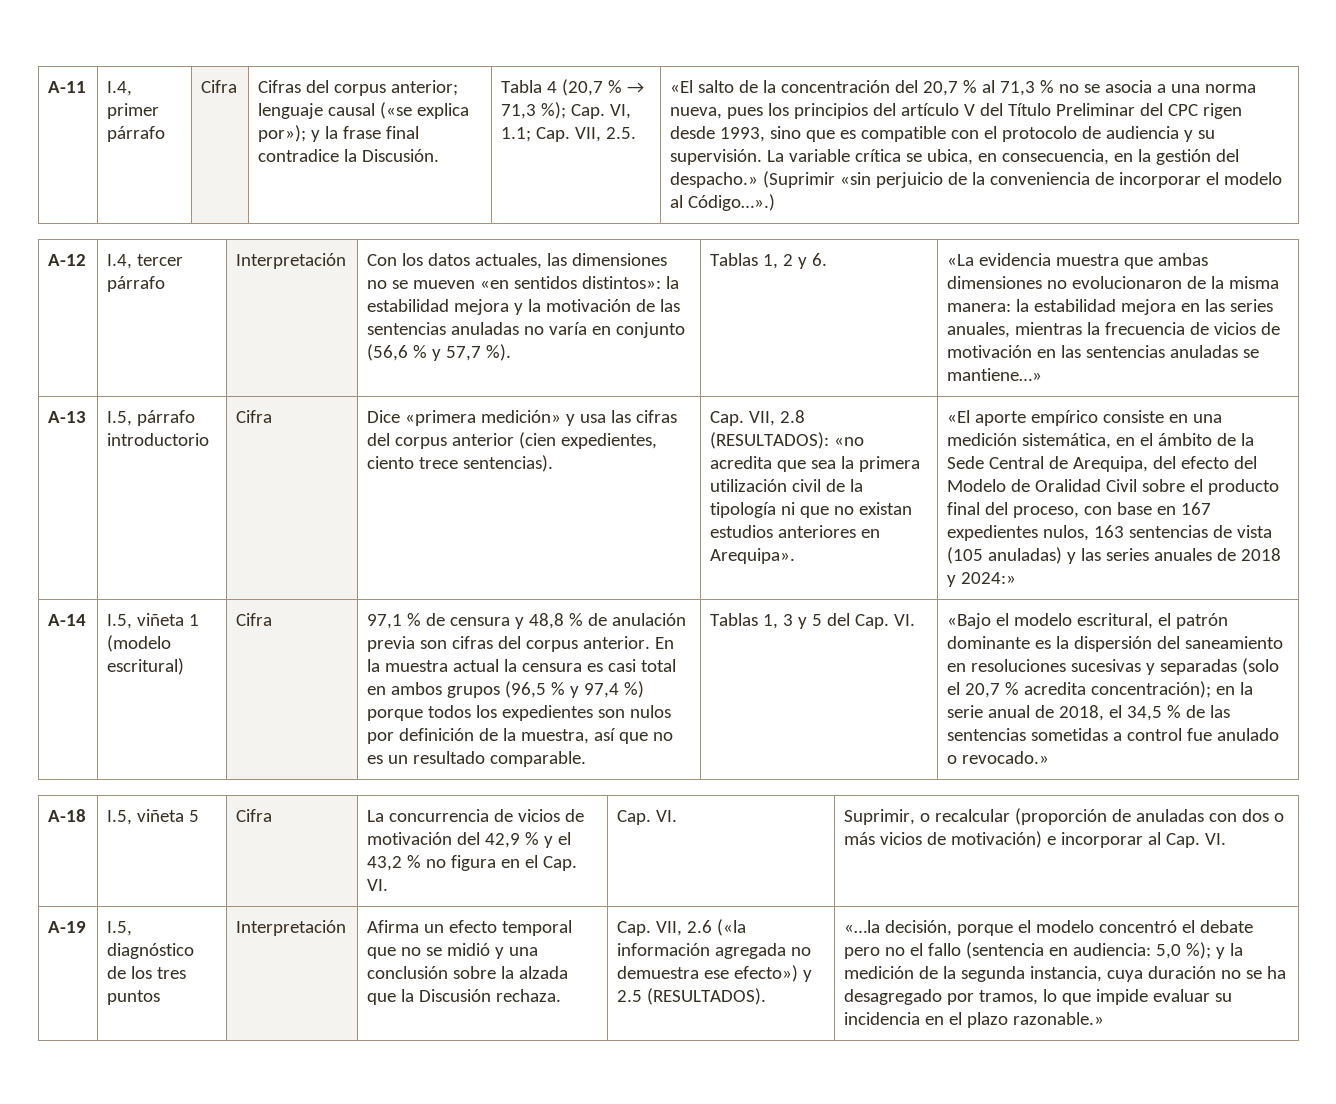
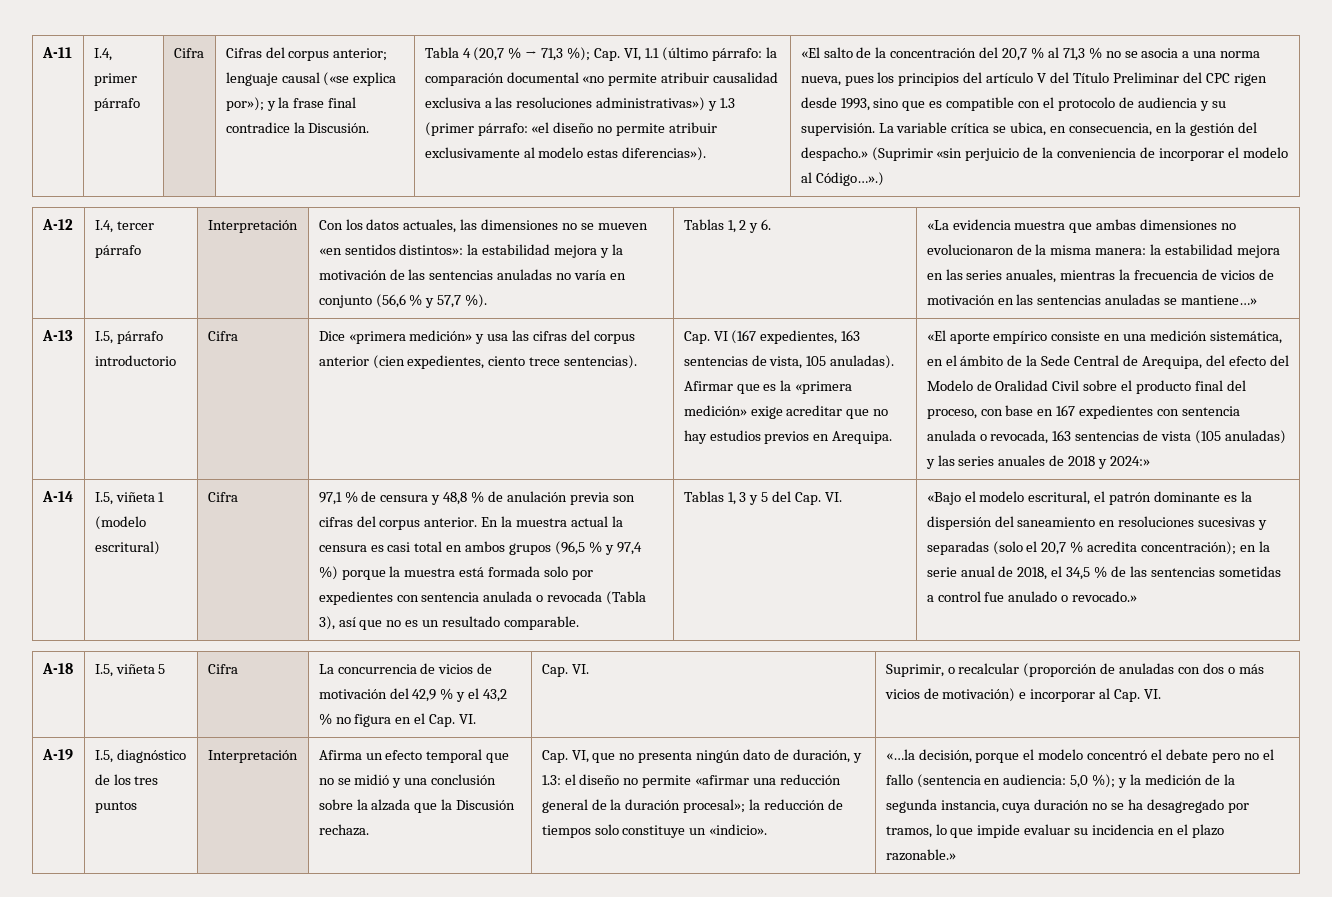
[501,127,637,142] 1.1; Cap. VII, 2.5. -> [644,47,777,61] [424,72,779,86] [424,97,736,111] [424,122,718,136] [424,147,707,161] 1.1 (último párrafo: la comparación documental «no permite atribuir causalidad exclusiva a las resoluciones administrativas») y 1.3 (primer párrafo: «el diseño no permite atribuir exclusivamente al modelo estas diferencias»).
[749,410,806,426] [710,432,865,449] [710,456,921,472] [710,479,864,492] [710,502,913,518] [710,525,881,538] [710,548,796,564] VII, 2.8 (RESULTADOS): «no acredita que sea la primera utilización civil de la tipología ni que no existan estudios anteriores en Arequipa». -> [713,330,861,344] [683,355,895,369] [683,380,853,394] [683,405,889,419] [683,430,893,444] VI (167 expedientes, 163 sentencias de vista, 105 anuladas). Afirmar que es la «primera medición» exige acreditar que no hay estudios previos en Arequipa.
[1043,525,1090,541] nulos, -> [1157,406,1240,416] [926,430,1049,444] con sentencia anulada o revocada,
[428,705,672,721] [367,728,590,744] todos los expedientes son nulos por definición de la muestra, -> [389,566,593,580] [318,591,647,605] [318,616,335,630] la muestra está formada solo por expedientes con sentencia anulada o revocada (Tabla 3),
[656,919,747,936] [617,943,812,959] [617,965,813,982] [617,988,767,1005] VII, 2.6 («la información agregada no demuestra ese efecto») y 2.5 (RESULTADOS). -> [571,749,862,763] [541,774,841,788] [541,799,843,813] [541,824,768,838] VI, que no presenta ningún dato de duración, y 1.3: el diseño no permite «afirmar una reducción general de la duración procesal»; la reducción de tiempos solo constituye un «indicio».

